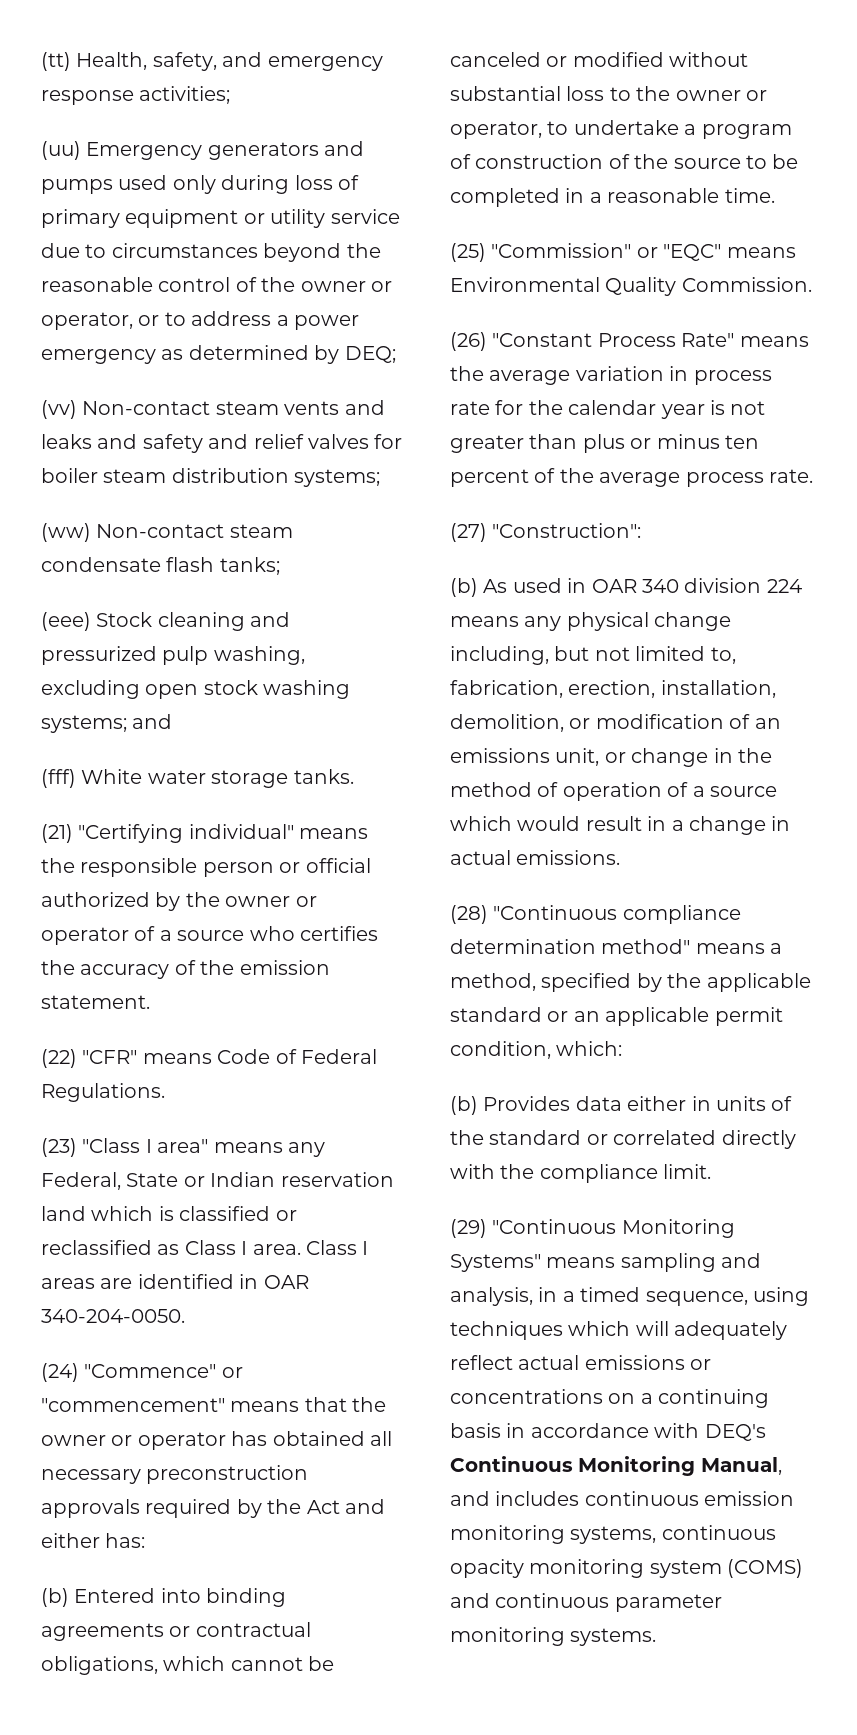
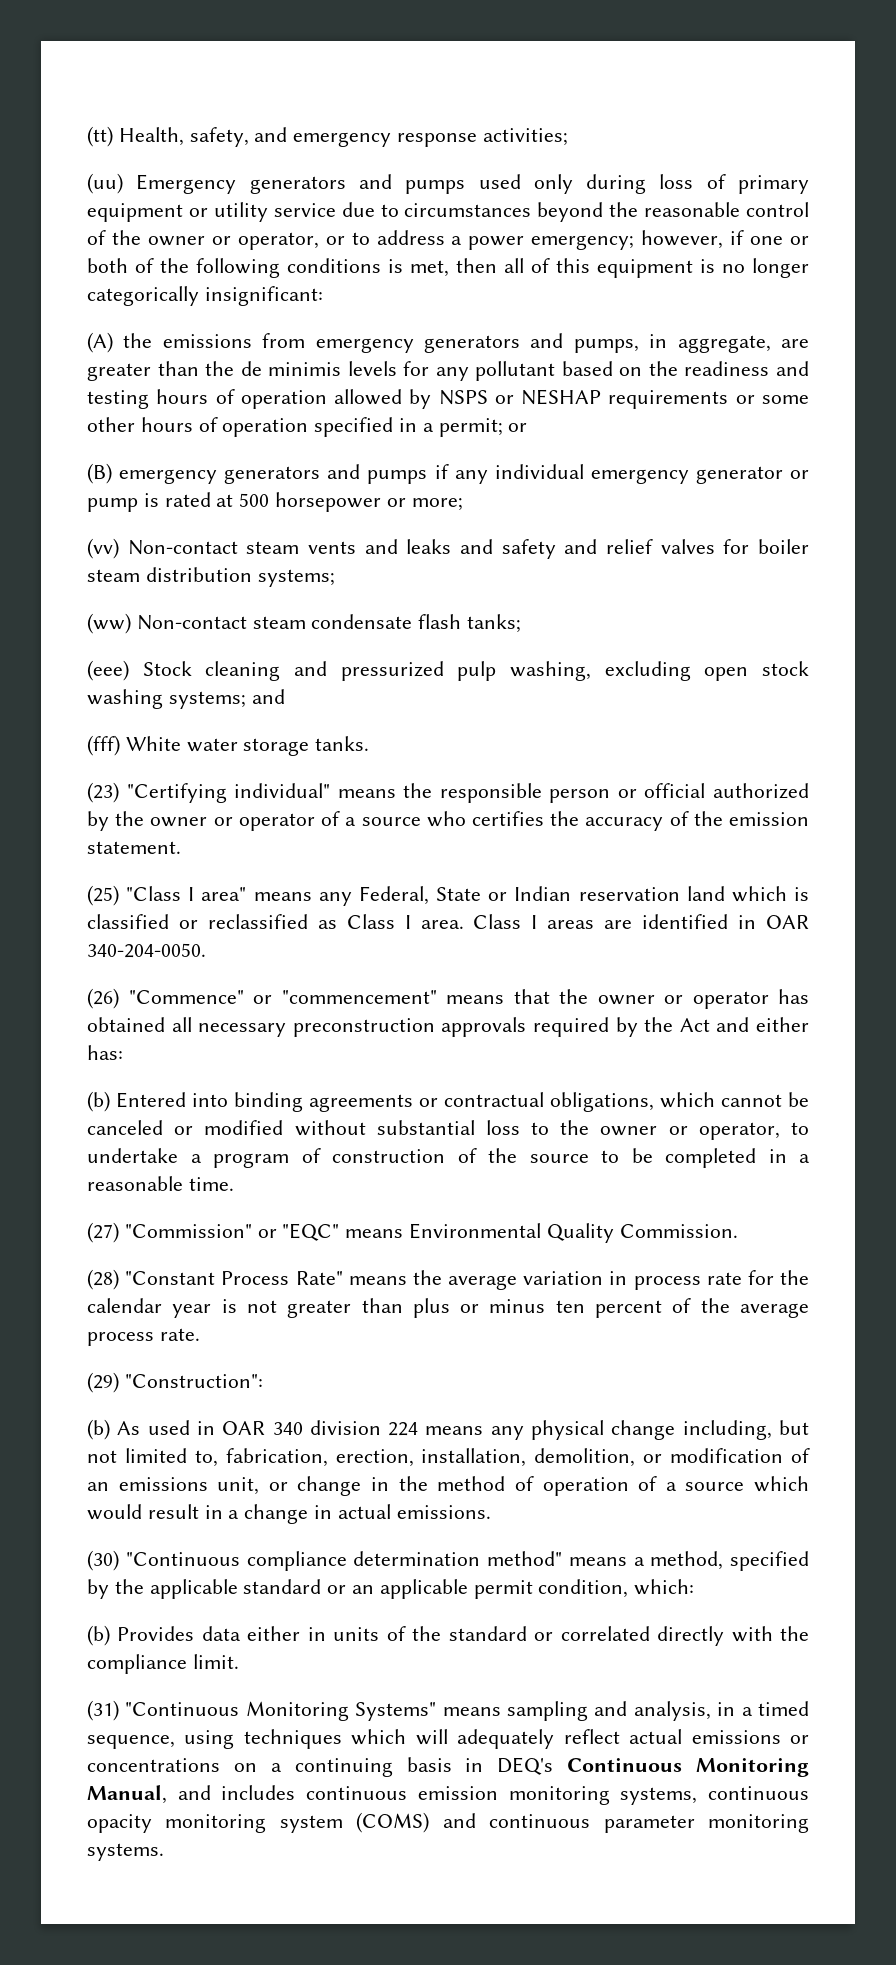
[41,345,396,364] emergency as determined by DEQ; -> [531,230,810,250] [87,258,809,278] [87,286,323,306] [87,332,809,353] [87,361,809,381] [87,389,809,409] [87,417,528,437] [87,463,810,484] [87,492,463,512] emergency; however, if one or both of the following conditions is met, then all of this equipment is no longer categorically insignificant: // (A) the emissions from emergency generators and pumps, in aggregate, are greater than the de minimis levels for any pollutant based on the readiness and testing hours of operation allowed by NSPS or NESHAP requirements or some other hours of operation specified in a permit; or // (B) emergency generators and pumps if any individual emergency generator or pump is rated at 500 horsepower or more;
[41,824,73,843] (21) -> [87,782,119,803] (23)
[41,1049,377,1068] [41,1083,165,1102] [41,1138,77,1157] (22) "CFR" means Code of Federal Regulations. // (23) -> [87,885,119,906] (25)
[41,1363,79,1382] (24) -> [87,988,119,1009] (26)
[450,243,486,262] (25) -> [87,1222,119,1243] (27)
[450,332,487,351] (26) -> [87,1269,119,1290] (28)
[450,523,487,542] (27) -> [87,1372,119,1393] (29)
[450,905,488,924] (28) -> [87,1550,119,1571] (30)
[450,1219,487,1238] (29) -> [87,1700,119,1721] (31)
[530,1423,700,1438] accordance with -> (484, 1765) none

